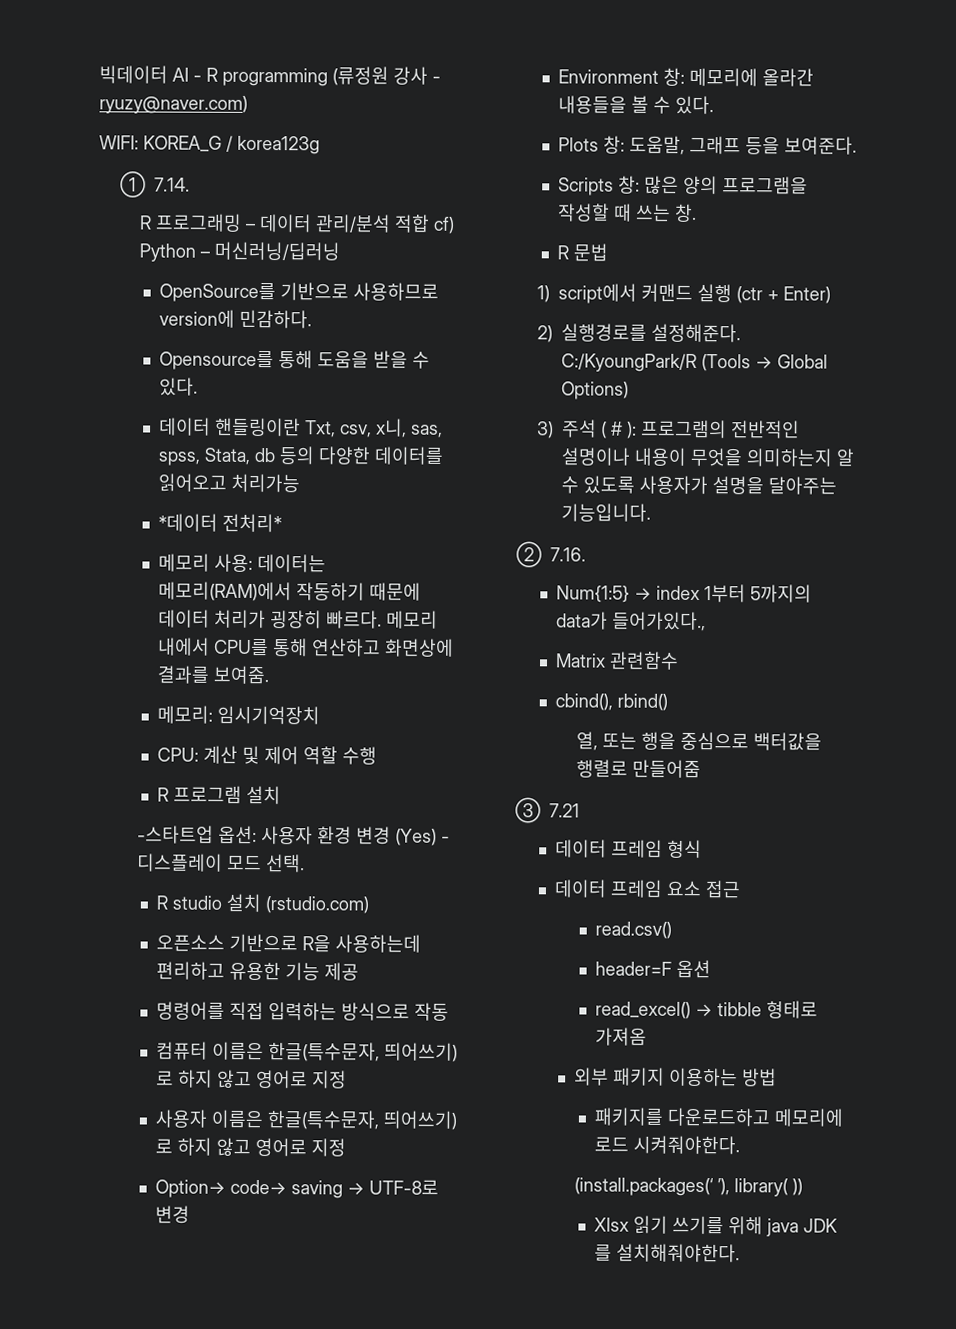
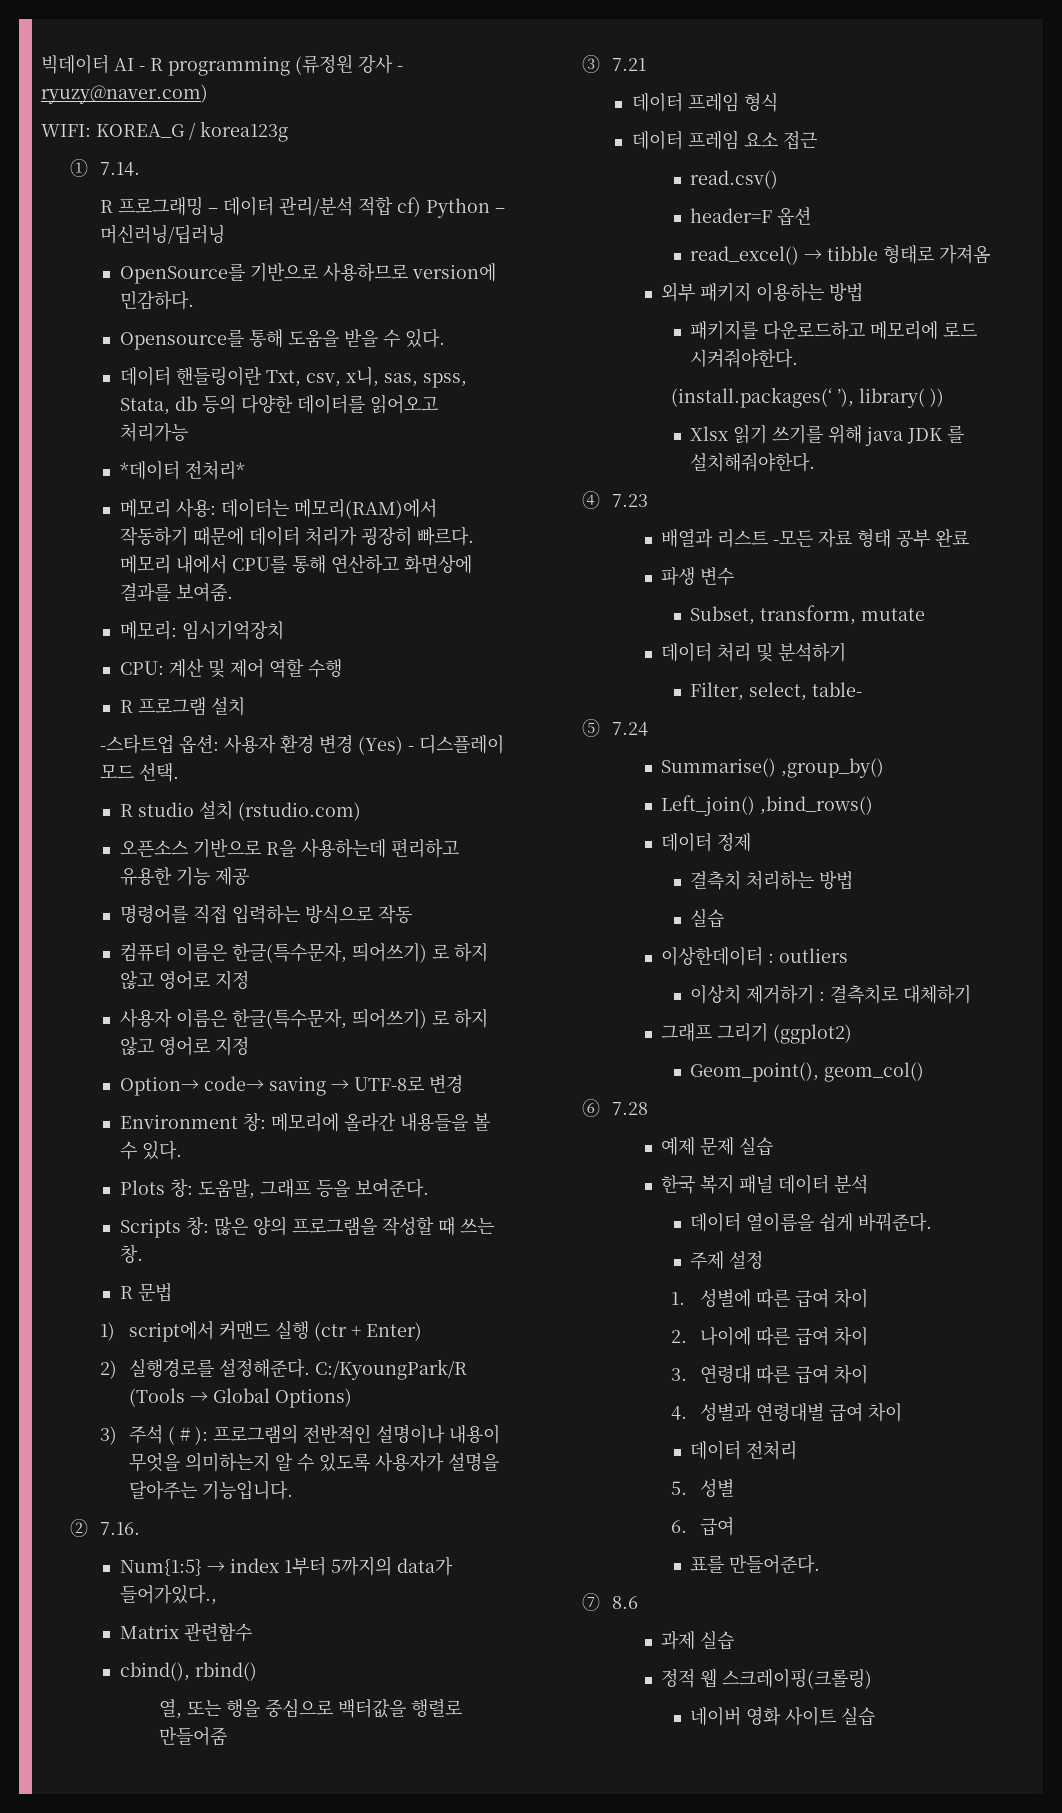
(740, 1253) none -> [582,491,648,509] [660,528,969,548] [660,566,734,586] [690,605,926,625] [660,642,846,662] [690,682,863,701] [582,719,648,737] [660,758,884,778] [660,795,873,816] [660,832,751,852] [690,870,854,890] [690,909,725,928] [660,946,848,966] [690,985,972,1004] [660,1023,852,1044] [690,1062,925,1082] [582,1099,648,1117] [660,1137,773,1156] [660,1174,868,1194] [690,1212,933,1232] [690,1251,764,1270] [670,1288,868,1308] [670,1326,868,1346] [670,1364,868,1384] [670,1402,902,1422] [690,1440,798,1460] [670,1479,734,1497] [670,1517,734,1536] [690,1554,821,1574] [582,1593,638,1611] [660,1631,734,1650] [660,1668,872,1689] [690,1707,876,1726] // ④ 7.23 // 배열과 리스트 -모든 자료 형태 공부 완료 // 파생 변수 // Subset, transform, mutate // 데이터 처리 및 분석하기 // Filter, select, table- // ⑤ 7.24 // Summarise() ,group_by() // Left_join() ,bind_rows() // 데이터 정제 // 결측치 처리하는 방법 // 실습 // 이상한데이터 : outliers // 이상치 제거하기 : 결측치로 대체하기 // 그래프 그리기 (ggplot2) // Geom_point(), geom_col() // ⑥ 7.28 // 예제 문제 실습 // 한국 복지 패널 데이터 분석 // 데이터 열이름을 쉽게 바꿔준다. // 주제 설정 // 1. 성별에 따른 급여 차이 // 2. 나이에 따른 급여 차이 // 3. 연령대 따른 급여 차이 // 4. 성별과 연령대별 급여 차이 // 데이터 전처리 // 5. 성별 // 6. 급여 // 표를 만들어준다. // ⑦ 8.6 // 과제 실습 // 정적 웹 스크레이핑(크롤링) // 네이버 영화 사이트 실습

